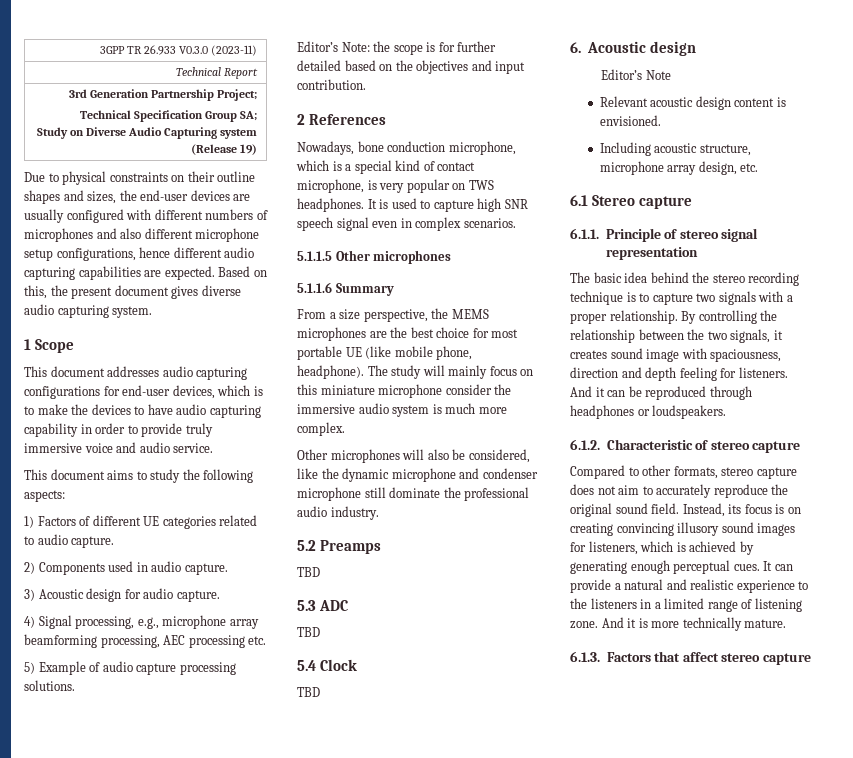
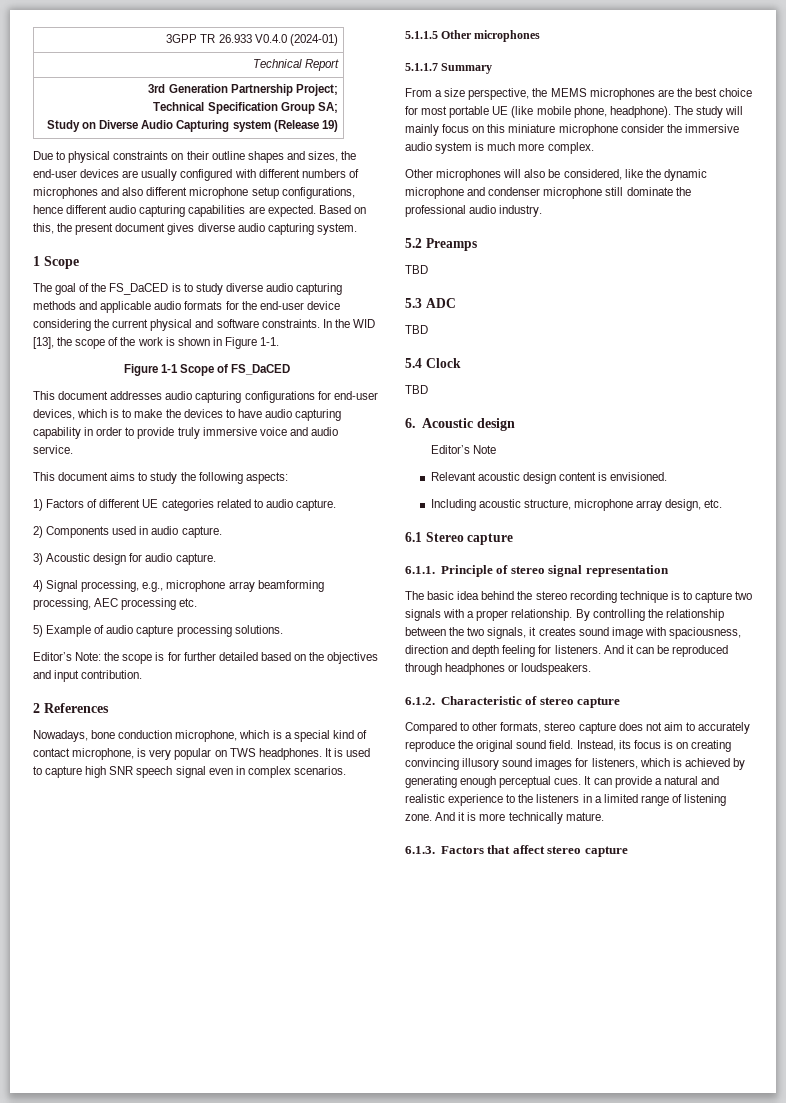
[179,45,258,56] V0.3.0 (2023-11) -> [254,34,338,46] V0.4.0 (2024-01)
(75, 346) none -> [33,283,343,295] [33,301,340,313] [33,319,375,331] [33,337,280,349] [123,364,291,376] // The goal of the FS_DaCED is to study diverse audio capturing methods and applicable audio formats for the end-user device considering the current physical and software constraints. In the WID [13], the scope of the work is shown in Figure 1-1. // Figure 1-1 Scope of FS_DaCED
[297,282,332,293] 5.1.1.6 -> [405,63,438,71] 5.1.1.7

